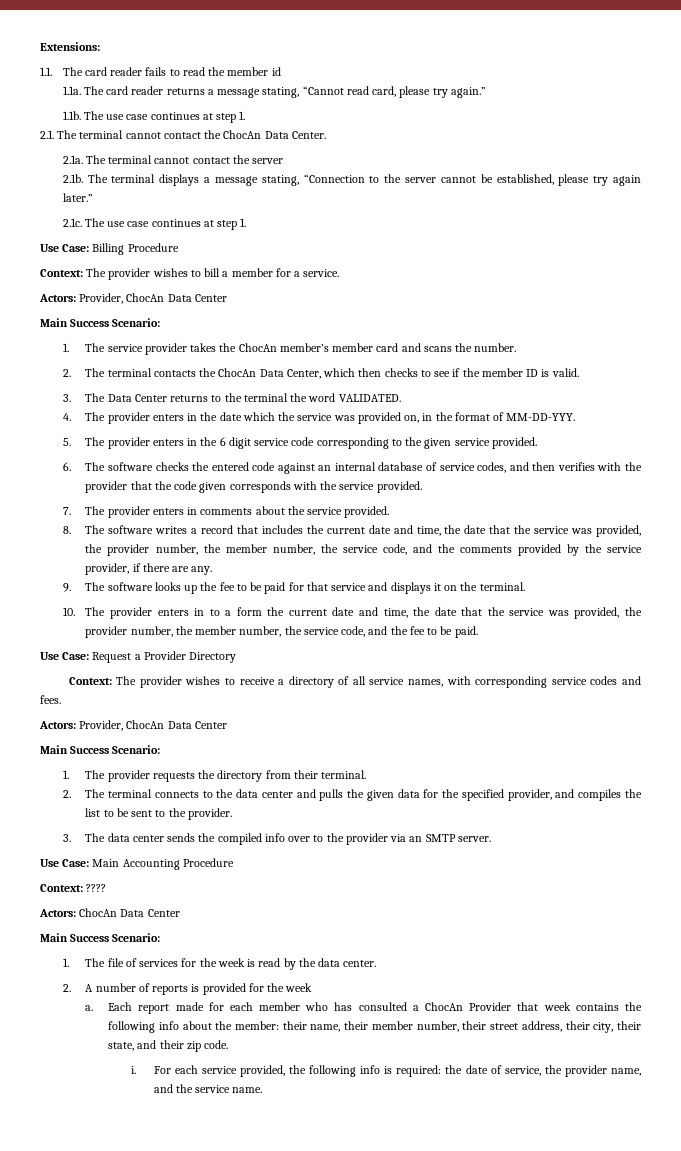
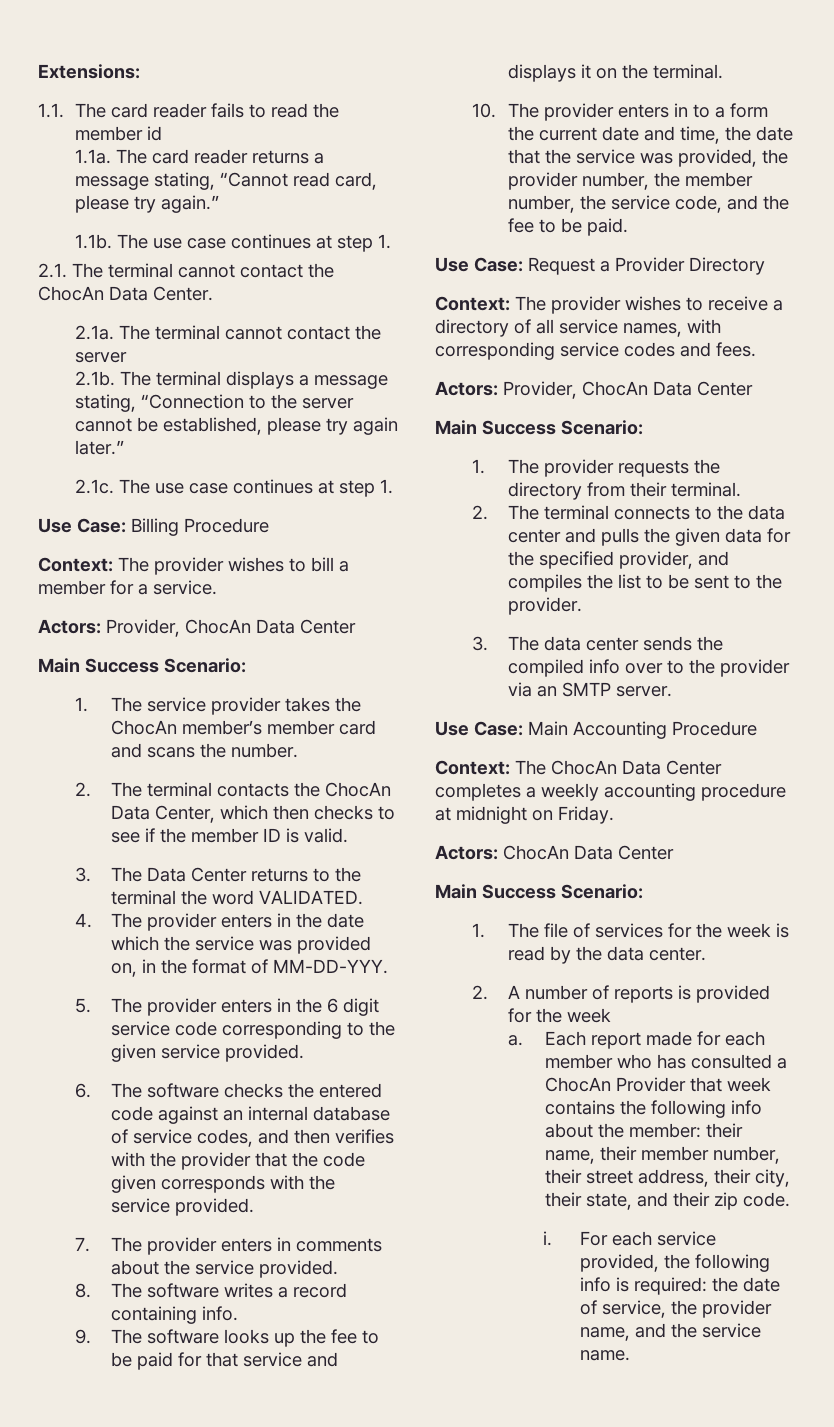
[237,525,641,537] [85,544,642,556] [85,563,213,575] that includes the current date and time, the date that the service was provided, the provider number, the member number, the service code, and the comments provided by the service provider, if there are any. -> [111,1306,239,1324] containing info.
[86,884,107,892] ???? -> [515,760,722,775] [435,783,786,801] [435,806,614,824] The ChocAn Data Center completes a weekly accounting procedure at midnight on Friday.

